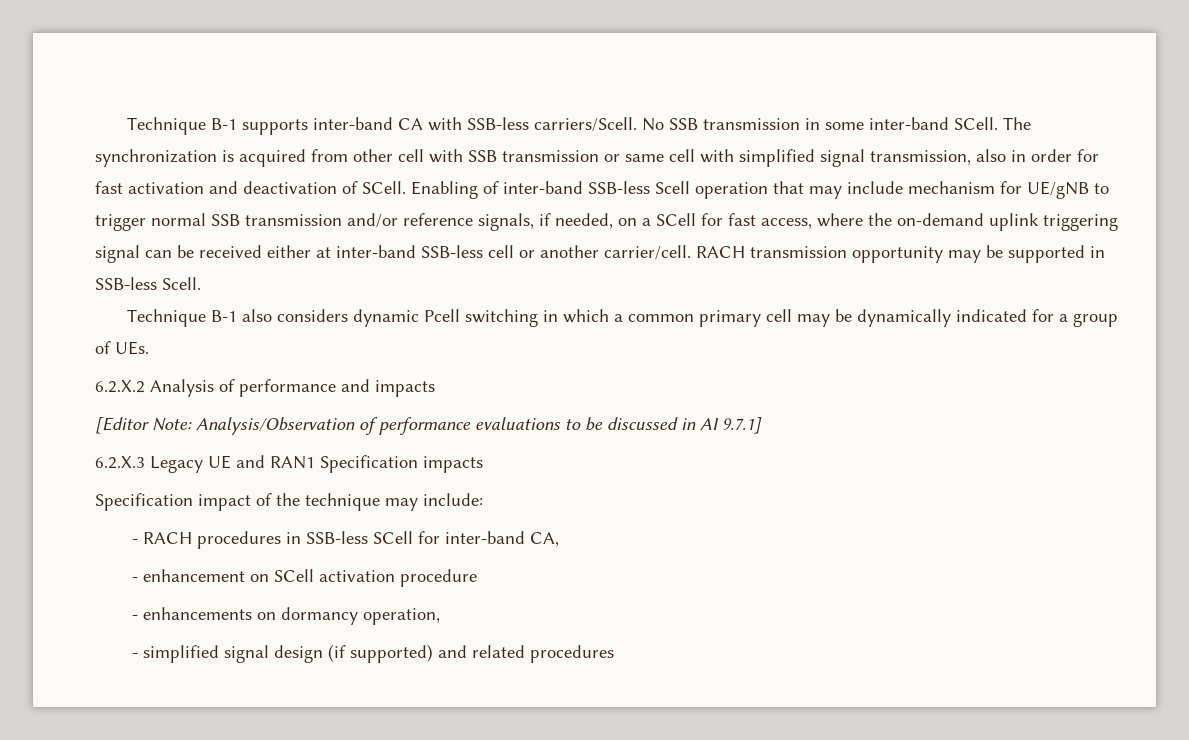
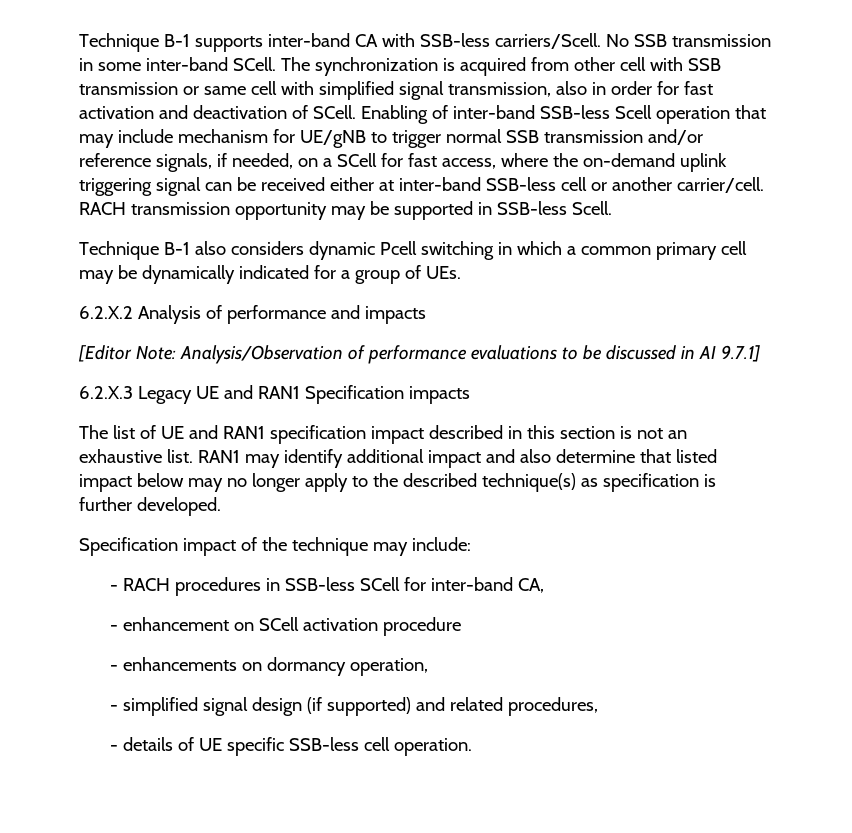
(483, 464) none -> [79,425,687,444] [79,449,717,468] [79,473,716,492] [79,497,221,516] // The list of UE and RAN1 specification impact described in this section is not an exhaustive list. RAN1 may identify additional impact and also determine that listed impact below may no longer apply to the described technique(s) as specification is further developed.
[529,645,614,663] procedures -> [507,697,598,716] [109,737,472,756] procedures, // - details of UE specific SSB-less cell operation.

